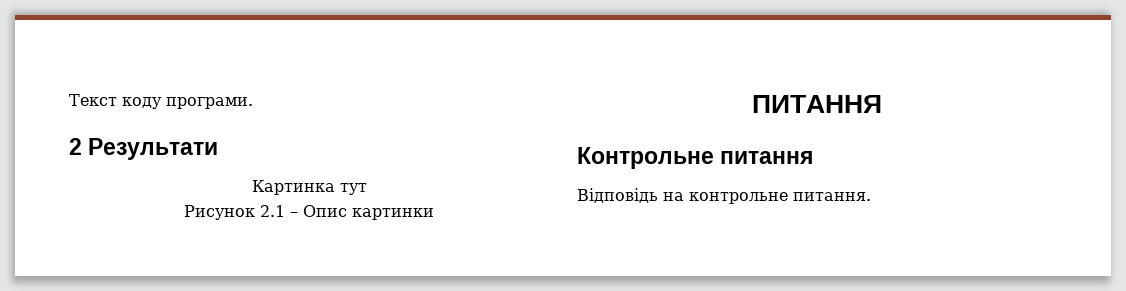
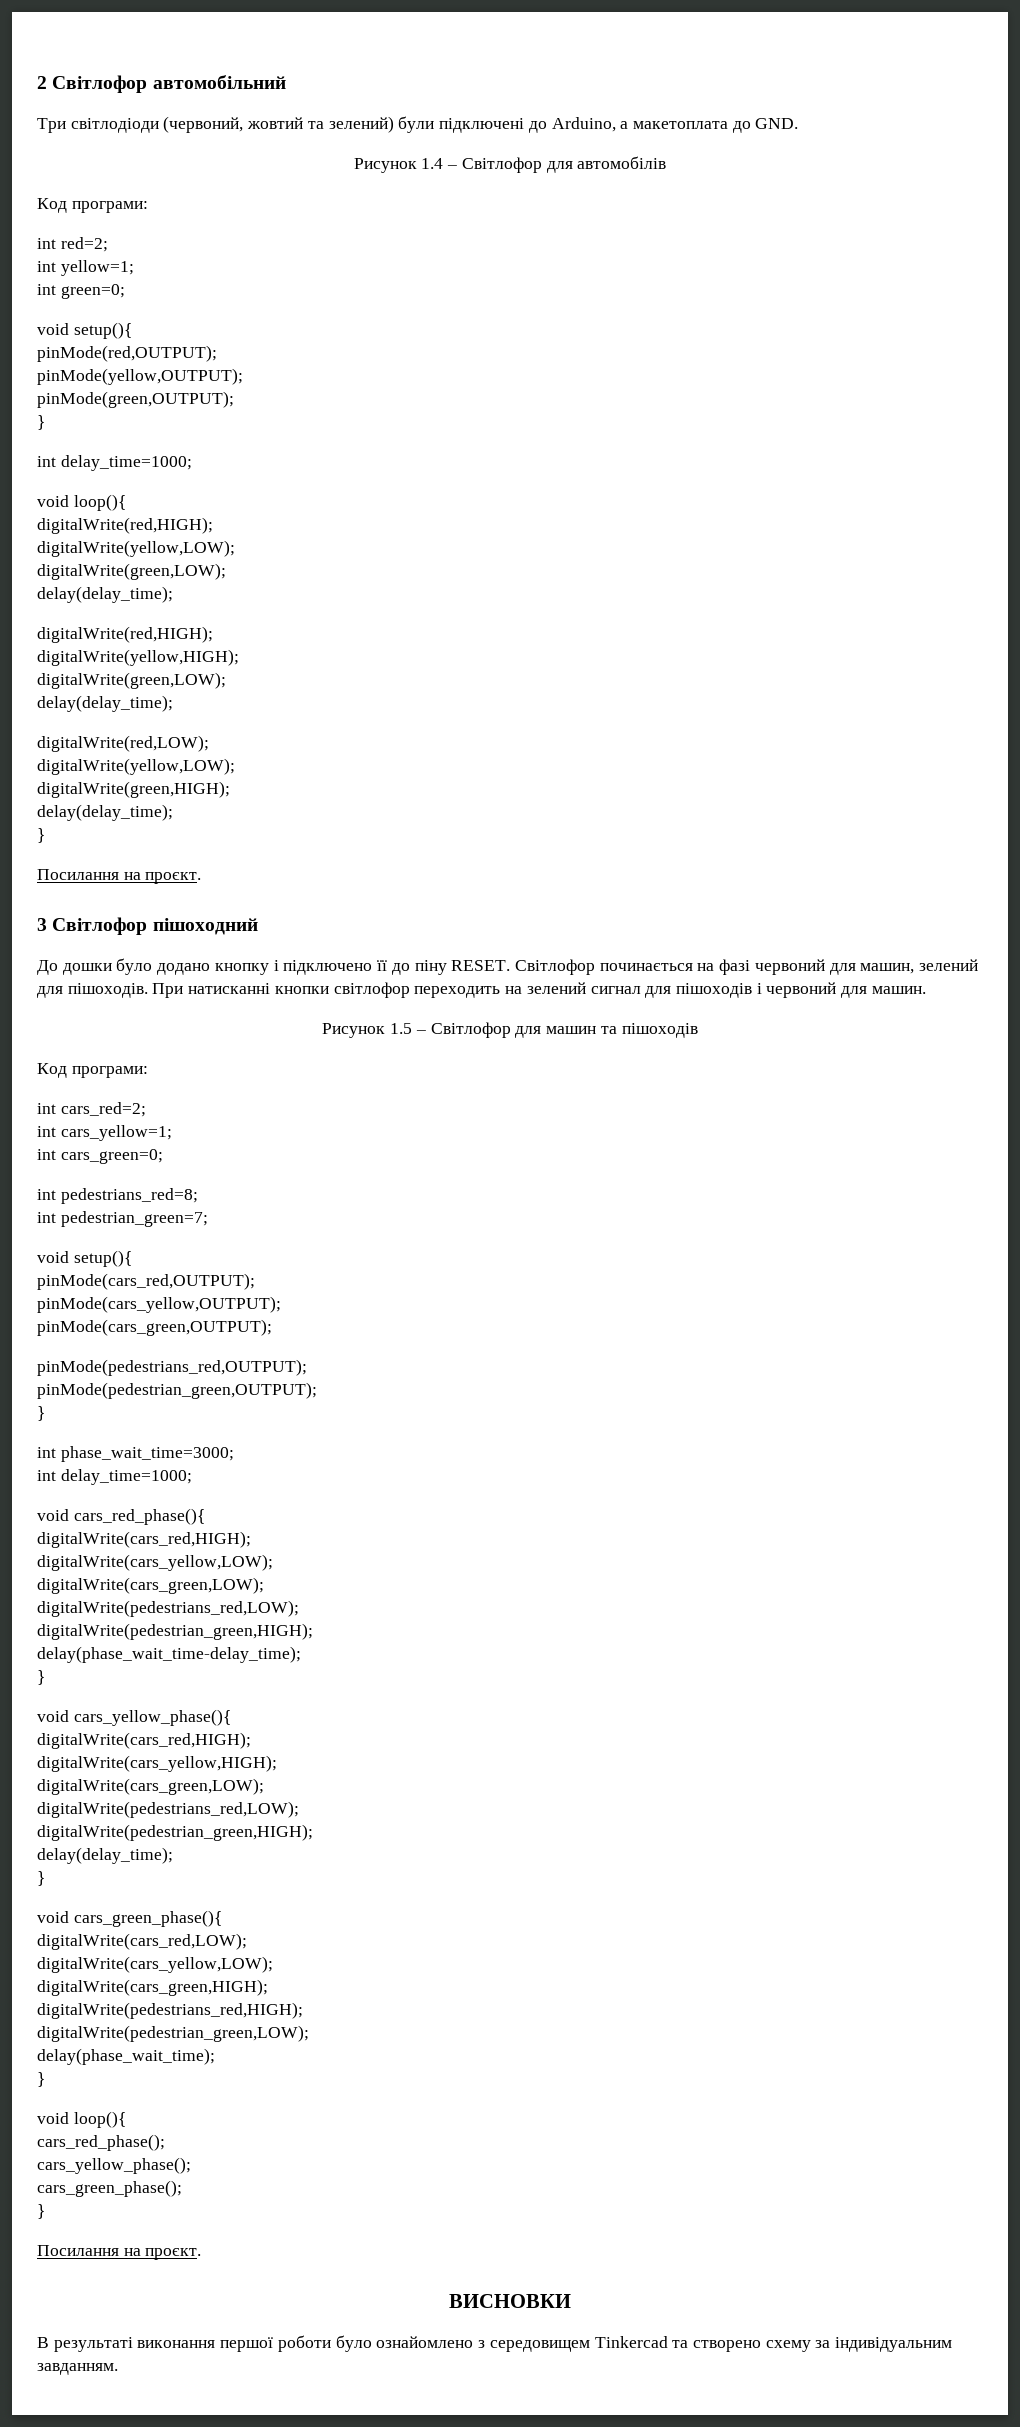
[69,94,253,109] [69,138,219,160] [251,180,367,195] [184,205,434,220] [752,95,882,113] [577,147,814,169] [577,188,871,204] Текст коду програми. // 2 Результати // Картинка тут // Рисунок 2.1 – Опис картинки // ПИТАННЯ // Контрольне питання // Відповідь на контрольне питання. -> [37,75,286,93] [37,116,799,133] [353,156,667,173] [37,198,148,213] [37,237,108,252] [37,260,134,276] [37,284,125,299] [37,322,132,339] [37,345,217,362] [37,368,243,385] [37,391,234,408] [37,415,45,430] [37,455,192,471] [37,494,126,511] [37,517,213,534] [37,540,235,557] [37,563,226,580] [37,586,173,603] [37,626,213,643] [37,649,239,666] [37,672,226,689] [37,695,173,712] [37,735,209,752] [37,758,235,775] [37,781,230,798] [37,804,173,821] [37,828,45,843] [37,869,202,884] [37,917,258,935] [37,958,979,975] [37,982,926,998] [322,1022,698,1038] [37,1063,148,1078] [37,1102,146,1117] [37,1125,172,1141] [37,1149,163,1164] [37,1188,198,1204] [37,1211,208,1227] [37,1250,132,1267] [37,1273,255,1290] [37,1296,281,1313] [37,1319,272,1336] [37,1359,307,1376] [37,1382,317,1399] [37,1406,45,1421] [37,1446,234,1462] [37,1469,192,1485] [37,1508,205,1525] [37,1531,251,1548] [37,1554,273,1571] [37,1577,264,1594] [37,1600,299,1617] [37,1623,313,1640] [37,1646,301,1663] [37,1670,45,1685] [37,1709,231,1726] [37,1732,251,1749] [37,1755,277,1772] [37,1778,264,1795] [37,1801,299,1818] [37,1824,313,1841] [37,1847,173,1864] [37,1871,45,1886] [37,1910,222,1927] [37,1933,247,1950] [37,1956,273,1973] [37,1979,268,1996] [37,2002,303,2019] [37,2025,309,2042] [37,2048,215,2065] [37,2072,45,2087] [37,2111,126,2128] [37,2134,165,2151] [37,2157,191,2174] [37,2180,182,2197] [37,2204,45,2219] [37,2245,202,2260] [449,2294,571,2308] [37,2335,953,2352] [37,2363,118,2375] 2 Світлофор автомобільний // Три світлодіоди (червоний, жовтий та зелений) були підключені до Arduino, а макетоплата до GND. // Рисунок 1.4 – Світлофор для автомобілів // Код програми: // int red=2; // int yellow=1; // int green=0; // void setup(){ // pinMode(red,OUTPUT); // pinMode(yellow,OUTPUT); // pinMode(green,OUTPUT); // } // int delay_time=1000; // void loop(){ // digitalWrite(red,HIGH); // digitalWrite(yellow,LOW); // digitalWrite(green,LOW); // delay(delay_time); // digitalWrite(red,HIGH); // digitalWrite(yellow,HIGH); // digitalWrite(green,LOW); // delay(delay_time); // digitalWrite(red,LOW); // digitalWrite(yellow,LOW); // digitalWrite(green,HIGH); // delay(delay_time); // } // Посилання на проєкт. // 3 Світлофор пішоходний // До дошки було додано кнопку і підключено її до піну RESET. Світлофор починається на фазі червоний для машин, зелений для пішоходів. При натисканні кнопки світлофор переходить на зелений сигнал для пішоходів і червоний для машин. // Рисунок 1.5 – Світлофор для машин та пішоходів // Код програми: // int cars_red=2; // int cars_yellow=1; // int cars_green=0; // int pedestrians_red=8; // int pedestrian_green=7; // void setup(){ // pinMode(cars_red,OUTPUT); // pinMode(cars_yellow,OUTPUT); // pinMode(cars_green,OUTPUT); // pinMode(pedestrians_red,OUTPUT); // pinMode(pedestrian_green,OUTPUT); // } // int phase_wait_time=3000; // int delay_time=1000; // void cars_red_phase(){ // digitalWrite(cars_red,HIGH); // digitalWrite(cars_yellow,LOW); // digitalWrite(cars_green,LOW); // digitalWrite(pedestrians_red,LOW); // digitalWrite(pedestrian_green,HIGH); // delay(phase_wait_time-delay_time); // } // void cars_yellow_phase(){ // digitalWrite(cars_red,HIGH); // digitalWrite(cars_yellow,HIGH); // digitalWrite(cars_green,LOW); // digitalWrite(pedestrians_red,LOW); // digitalWrite(pedestrian_green,HIGH); // delay(delay_time); // } // void cars_green_phase(){ // digitalWrite(cars_red,LOW); // digitalWrite(cars_yellow,LOW); // digitalWrite(cars_green,HIGH); // digitalWrite(pedestrians_red,HIGH); // digitalWrite(pedestrian_green,LOW); // delay(phase_wait_time); // } // void loop(){ // cars_red_phase(); // cars_yellow_phase(); // cars_green_phase(); // } // Посилання на проєкт. // ВИСНОВКИ // В результаті виконання першої роботи було ознайомлено з середовищем Tinkercad та створено схему за індивідуальним завданням.

